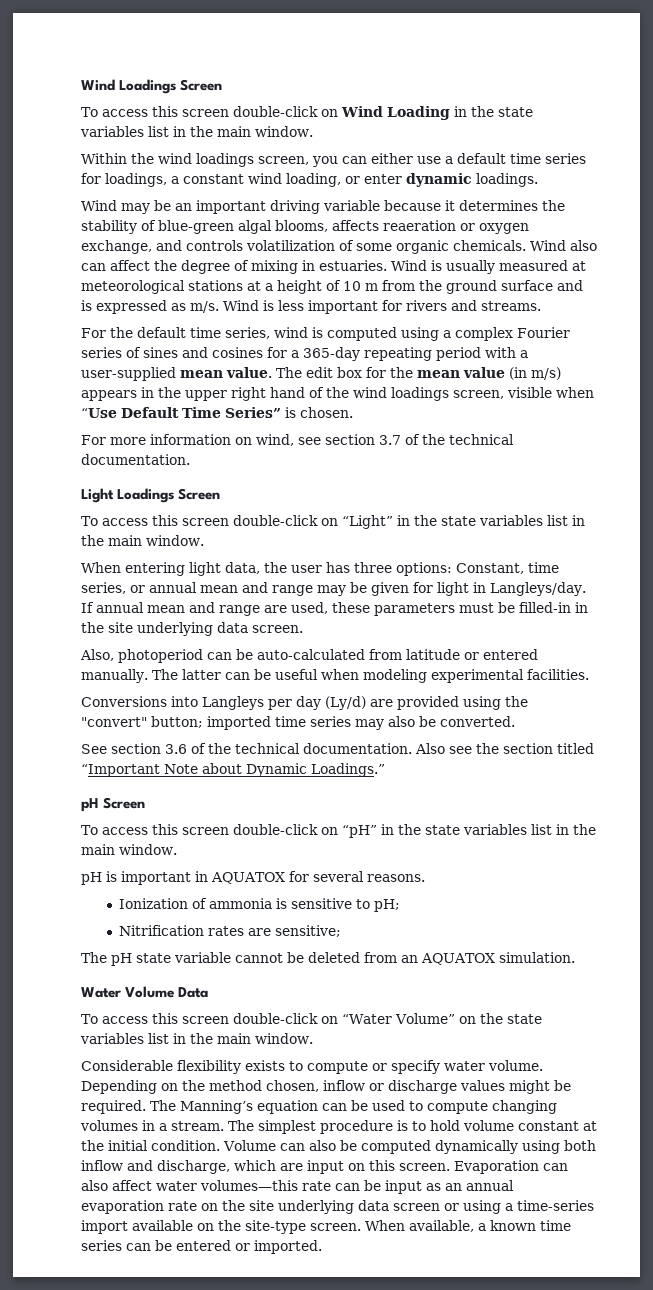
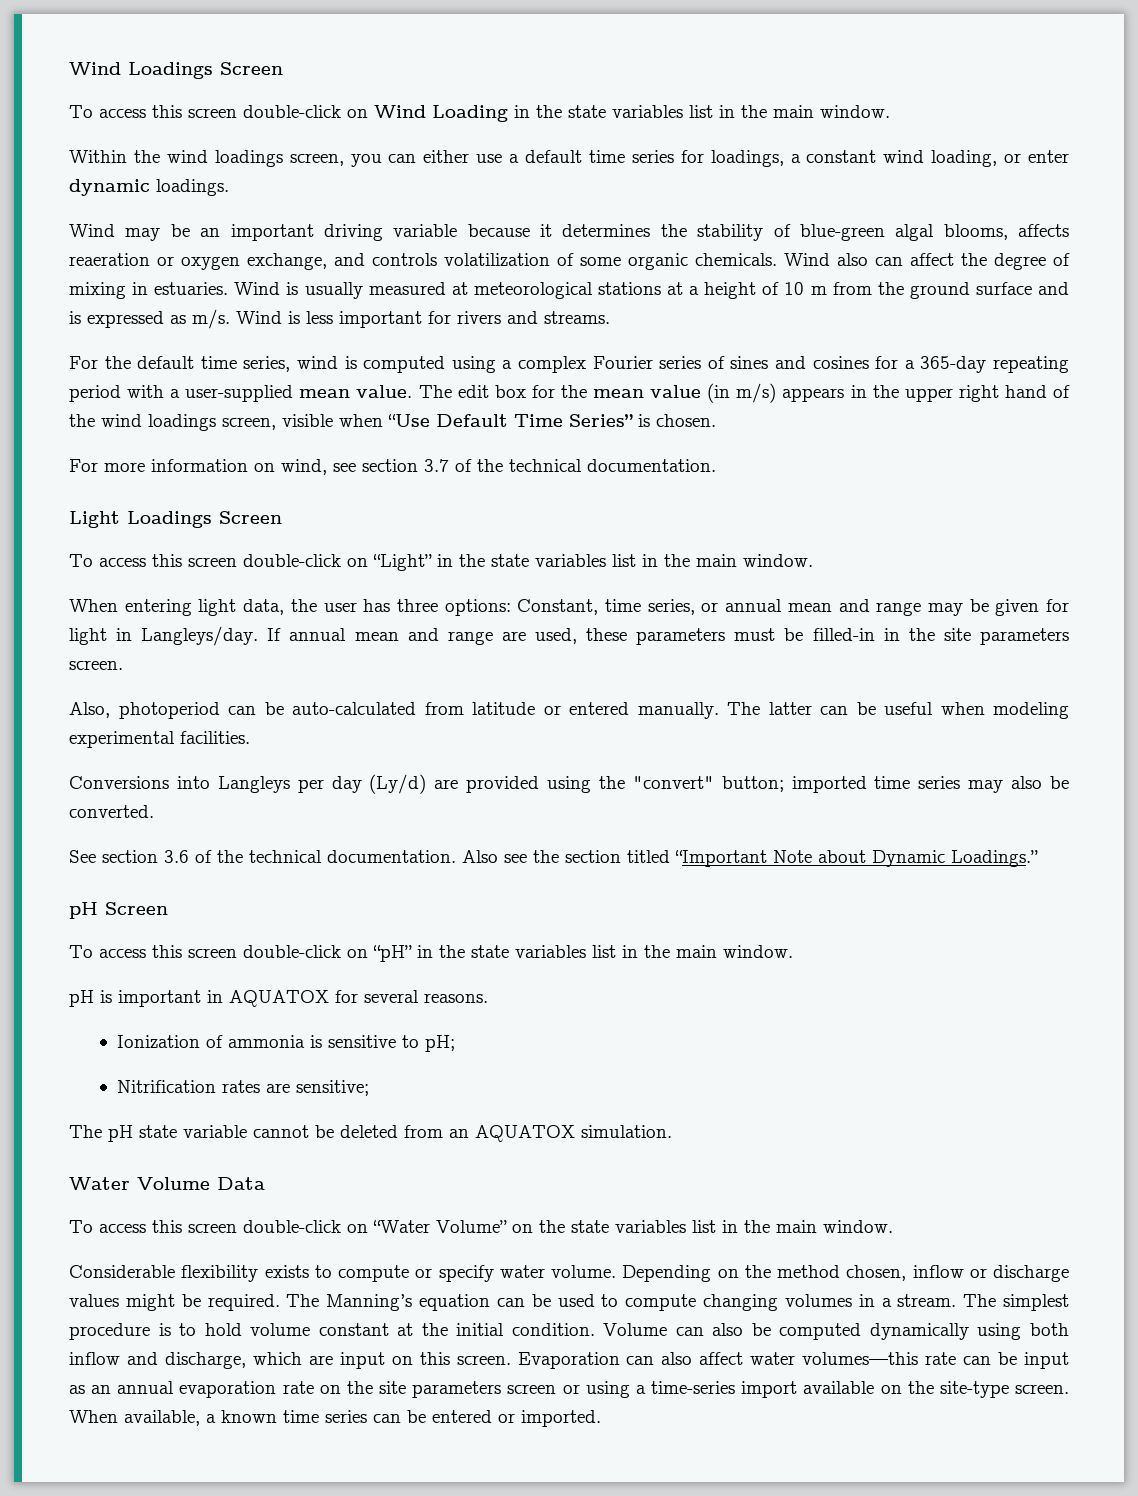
[137,622,248,636] underlying data -> [979,628,1069,645] parameters
[278,1200,389,1214] underlying data -> [412,1381,502,1398] parameters

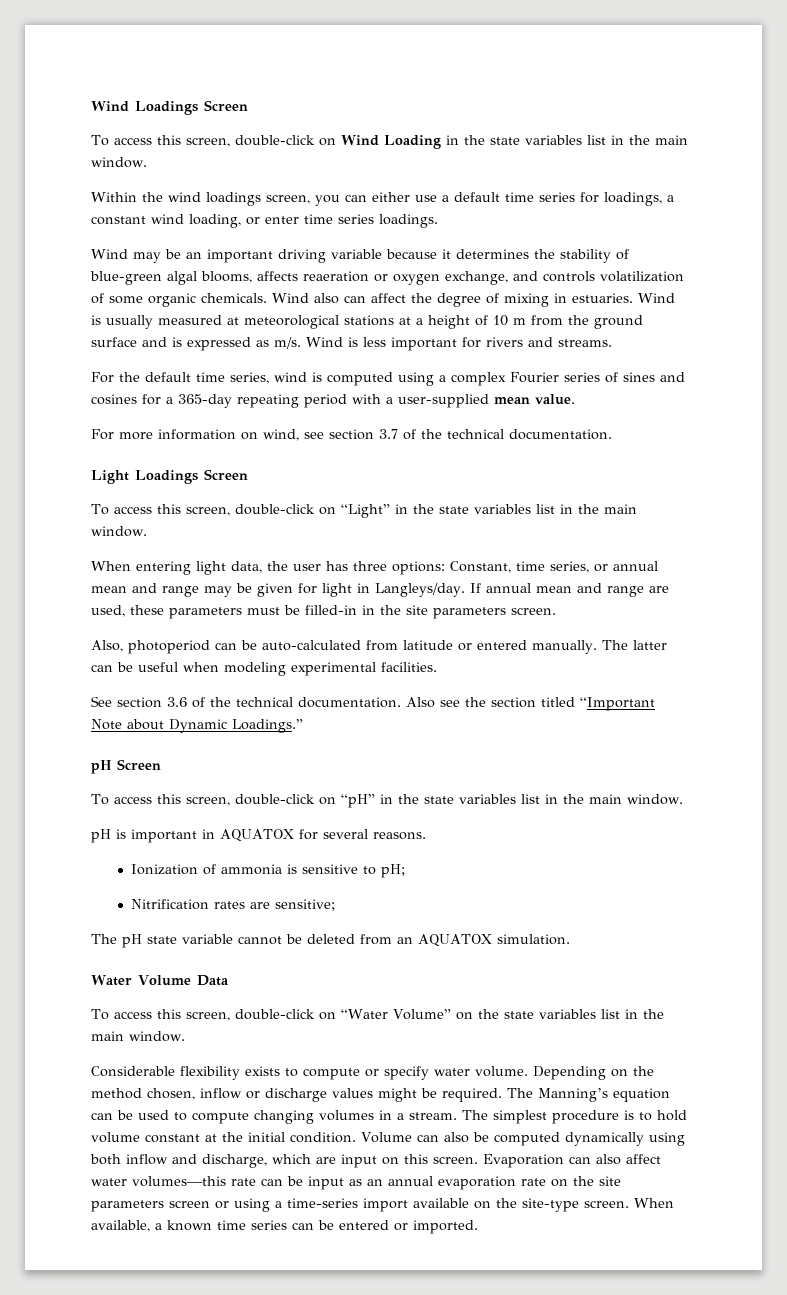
[188,108,237,118] screen -> [185,137,230,147] screen,
[69,179,150,196] dynamic -> [304,214,374,224] time series
[418,383,1070,403] [69,414,716,431] The edit box for the mean value (in m/s) appears in the upper right hand of the wind loadings screen, visible when “Use Default Time Series” is chosen. -> (575, 399) none
[188,557,237,567] screen -> [185,506,230,516] screen,
[69,774,1069,794] [69,805,154,818] // Conversions into Langleys per day (Ly/d) are provided using the "convert" button; imported time series may also be converted. -> (437, 667) none
[188,948,237,958] screen -> [185,796,230,806] screen,
[188,1223,237,1233] screen -> [185,1011,230,1021] screen,

